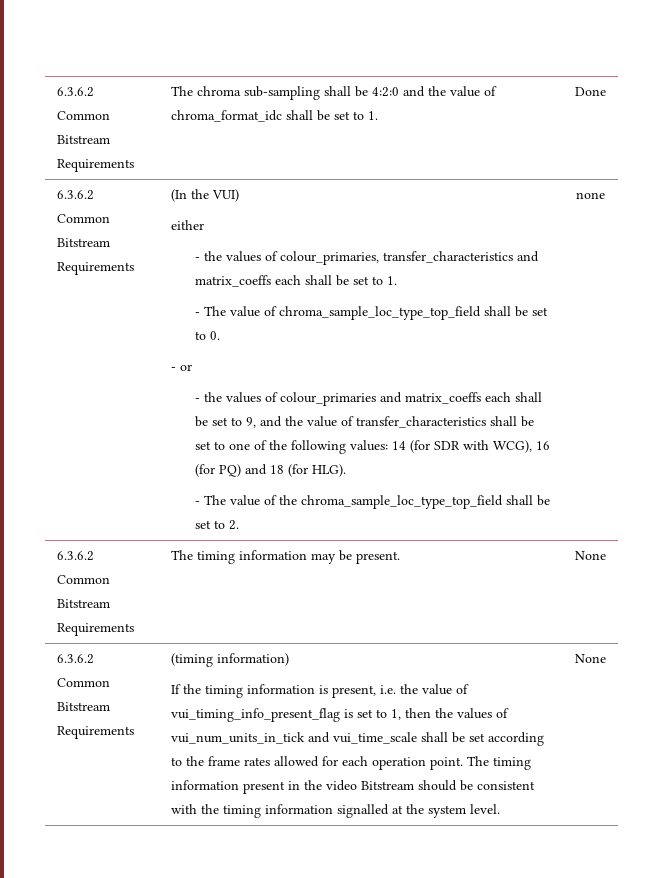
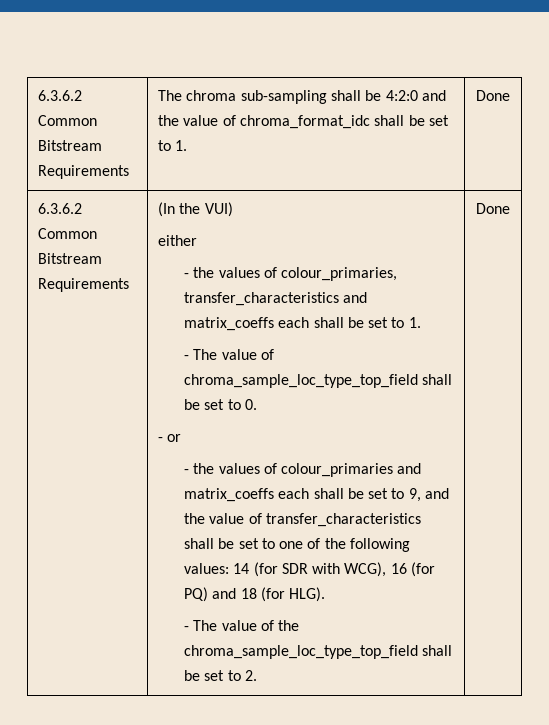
[576,192,605,199] [56,551,94,561] [56,575,110,584] [56,599,110,608] [56,623,134,636] [170,550,400,564] [575,551,606,560] [56,654,94,664] [56,678,110,687] [56,702,110,711] [56,726,134,739] [170,653,289,667] [170,684,469,698] [170,708,509,722] [170,732,544,746] [170,756,531,770] [170,780,535,794] [170,804,500,818] [575,654,606,663] none // 6.3.6.2 Common Bitstream Requirements | The timing information may be present. | None // 6.3.6.2 Common Bitstream Requirements | (timing information) // If the timing information is present, i.e. the value of vui_timing_info_present_flag is set to 1, then the values of vui_num_units_in_tick and vui_time_scale shall be set according to the frame rates allowed for each operation point. The timing information present in the video Bitstream should be consistent with the timing information signalled at the system level. | None -> [476,203,510,214] Done

